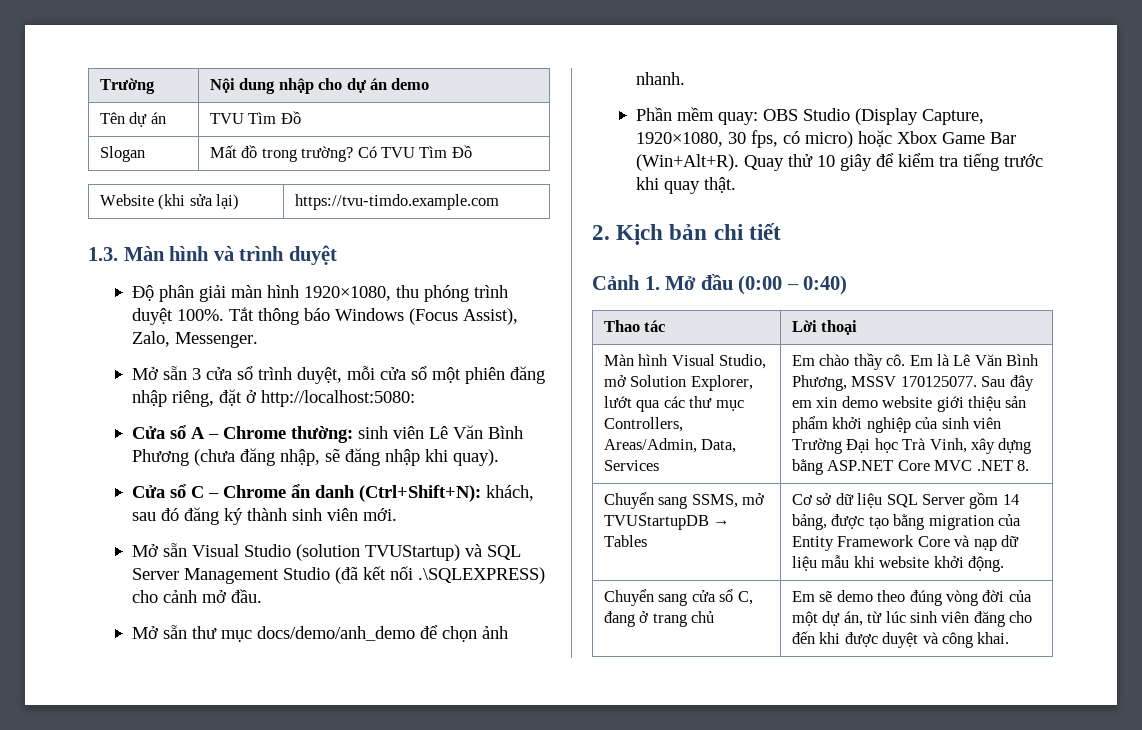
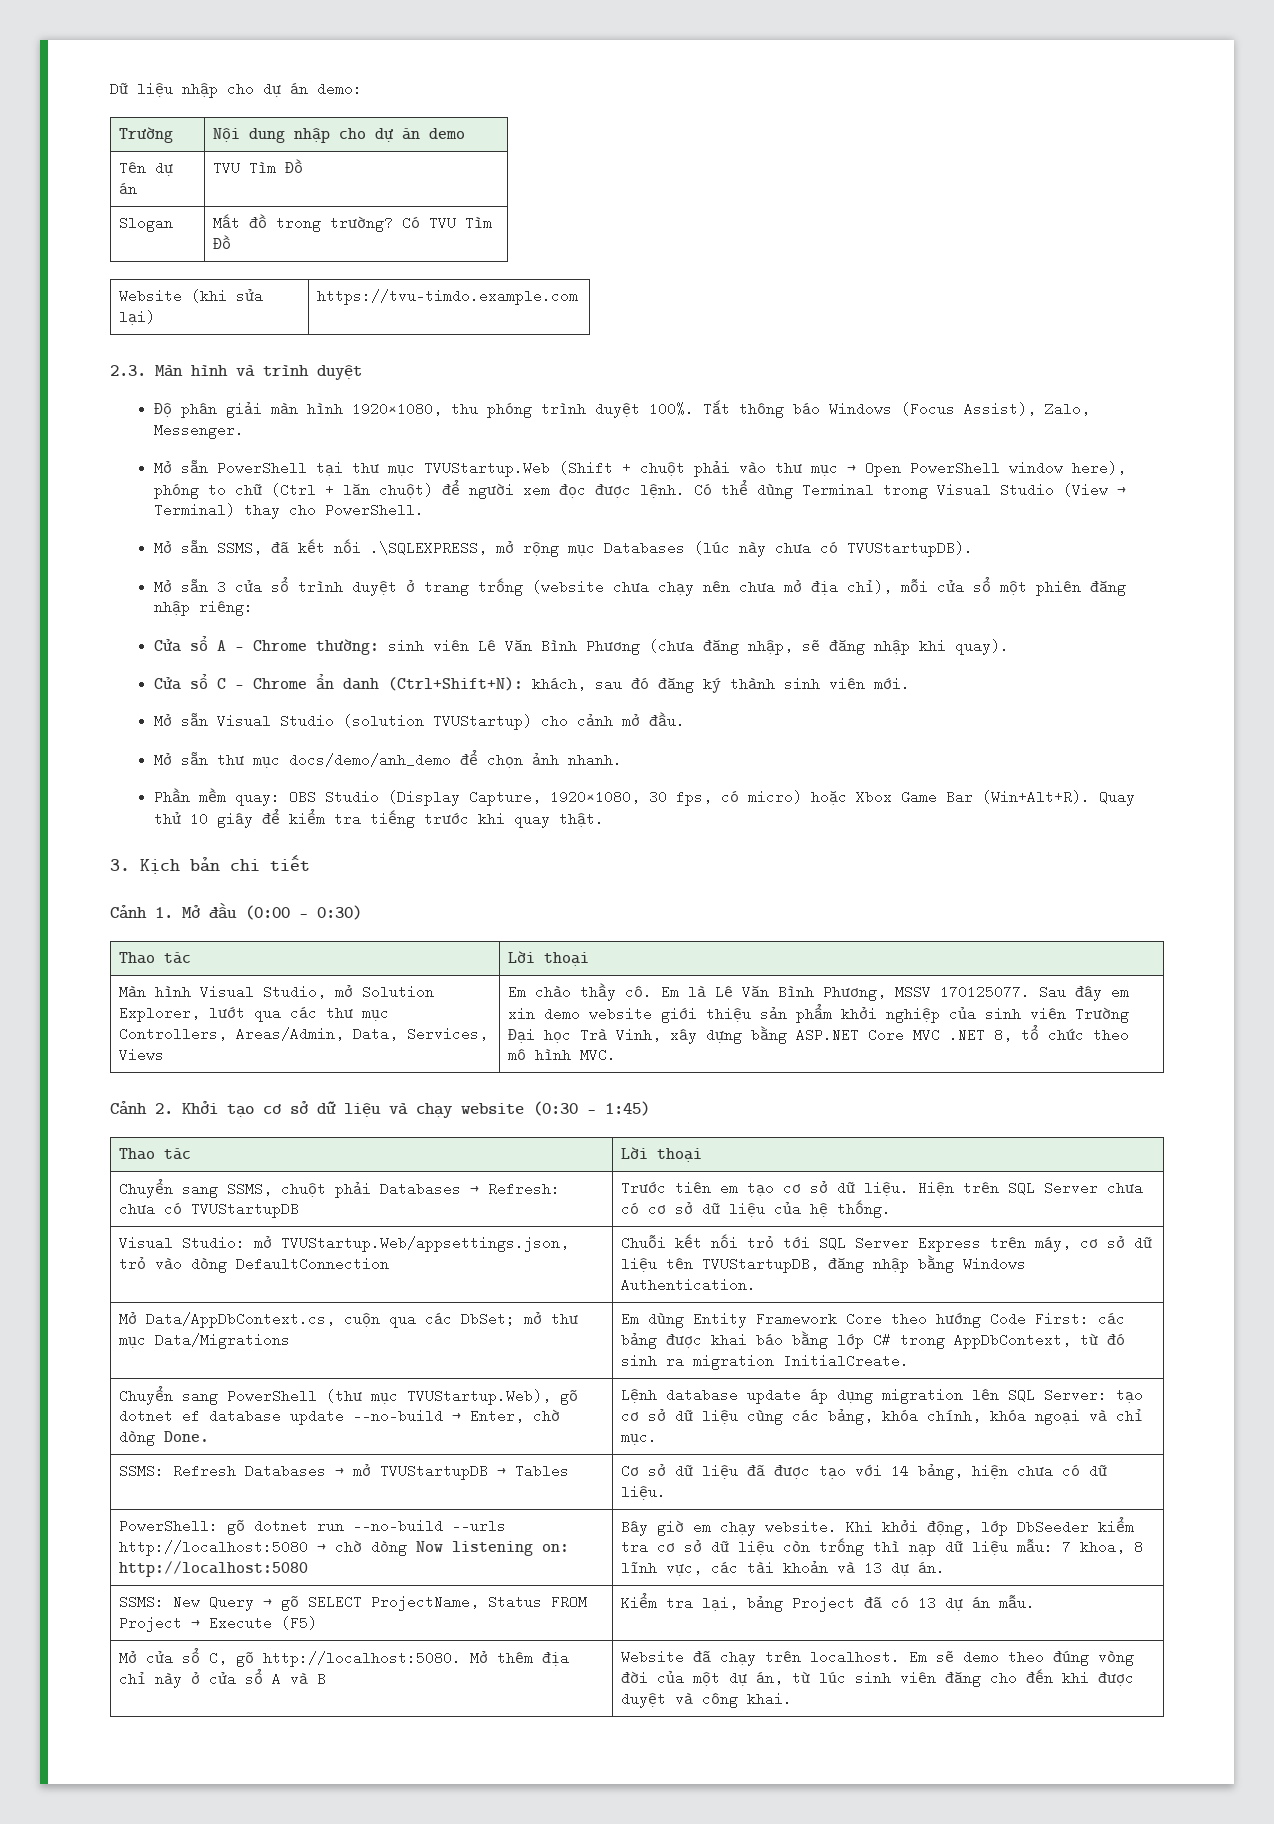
(99, 86) none -> [110,82,362,98] Dữ liệu nhập cho dự án demo: //
[88,247,118,261] 1.3. -> [110,365,146,376] 2.3.
(258, 340) none -> [153,460,1126,477] [153,480,1126,499] [153,503,424,519] [153,539,973,557] // Mở sẵn PowerShell tại thư mục TVUStartup.Web (Shift + chuột phải vào thư mục → Open PowerShell window here), phóng to chữ (Ctrl + lăn chuột) để người xem đọc được lệnh. Có thể dùng Terminal trong Visual Studio (View → Terminal) thay cho PowerShell. // Mở sẵn SSMS, đã kết nối .\SQLEXPRESS, mở rộng mục Databases (lúc này chưa có TVUStartupDB).
[296,367,342,384] duyệt, -> [351,578,892,596] duyệt ở trang trống (website chưa chạy nên chưa mở địa chỉ),
[171,389,415,407] riêng, đặt ở http://localhost:5080: -> [198,600,253,616] riêng:
[464,544,521,560] [131,566,545,584] và SQL Server Management Studio (đã kết nối .\SQLEXPRESS) -> (532, 722) none
[592,225,610,240] 2. -> [110,859,130,871] 3.
[803,275,848,295] 0:40) -> [317,905,362,920] 0:30)
[603,460,659,471] Services -> [407,1027,489,1041] [119,1048,165,1062] Services, Views
[1016,460,1029,471] [603,492,738,509] 8. // Chuyển sang SSMS, -> [994,1025,1130,1042] [508,1048,617,1062] [110,1101,650,1118] [119,1148,192,1160] [621,1147,703,1162] [119,1179,561,1198] [119,1202,300,1218] [621,1181,1144,1196] [621,1200,892,1218] [119,1236,570,1252] [119,1257,390,1273] [621,1234,1153,1252] [621,1255,1027,1273] [621,1278,757,1292] [119,1312,579,1328] [119,1333,291,1349] [621,1312,1126,1328] [621,1331,1126,1349] [621,1354,910,1370] [119,1386,579,1405] [119,1409,561,1425] [119,1430,210,1446] [621,1388,1144,1404] [621,1409,1144,1425] [621,1430,658,1445] [119,1464,345,1478] 8, tổ chức theo mô hình MVC. // Cảnh 2. Khởi tạo cơ sở dữ liệu và chạy website (0:30 – 1:45) // Thao tác | Lời thoại // Chuyển sang SSMS, chuột phải Databases → Refresh: chưa có TVUStartupDB | Trước tiên em tạo cơ sở dữ liệu. Hiện trên SQL Server chưa có cơ sở dữ liệu của hệ thống. // Visual Studio: mở TVUStartup.Web/appsettings.json, trỏ vào dòng DefaultConnection | Chuỗi kết nối trỏ tới SQL Server Express trên máy, cơ sở dữ liệu tên TVUStartupDB, đăng nhập bằng Windows Authentication. // Mở Data/AppDbContext.cs, cuộn qua các DbSet; mở thư mục Data/Migrations | Em dùng Entity Framework Core theo hướng Code First: các bảng được khai báo bằng lớp C# trong AppDbContext, từ đó sinh ra migration InitialCreate. // Chuyển sang PowerShell (thư mục TVUStartup.Web), gõ dotnet ef database update --no-build → Enter, chờ dòng Done. | Lệnh database update áp dụng migration lên SQL Server: tạo cơ sở dữ liệu cùng các bảng, khóa chính, khóa ngoại và chỉ mục. // SSMS: Refresh Databases →
[886,492,1019,509] [791,514,1021,530] [791,535,1019,551] [791,555,1004,572] [603,589,753,606] [603,611,715,627] SQL Server gồm 14 bảng, được tạo bằng migration của Entity Framework Core và nạp dữ liệu mẫu khi website khởi động. // Chuyển sang cửa sổ C, đang ở trang chủ | -> [747,1464,1108,1480] [621,1485,667,1500] [119,1519,507,1535] [119,1540,570,1556] [119,1561,309,1577] [621,1517,1135,1536] [621,1538,1144,1556] [621,1561,946,1576] [119,1595,588,1611] [119,1616,318,1632] [621,1593,1036,1612] [119,1648,570,1667] [119,1669,327,1688] [621,1650,901,1666] đã được tạo với 14 bảng, hiện chưa có dữ liệu. // PowerShell: gõ dotnet run --no-build --urls http://localhost:5080 → chờ dòng Now listening on: http://localhost:5080 | Bây giờ em chạy website. Khi khởi động, lớp DbSeeder kiểm tra cơ sở dữ liệu còn trống thì nạp dữ liệu mẫu: 7 khoa, 8 lĩnh vực, các tài khoản và 13 dự án. // SSMS: New Query → gõ SELECT ProjectName, Status FROM Project → Execute (F5) | Kiểm tra lại, bảng Project đã có 13 dự án mẫu. // Mở cửa sổ C, gõ http://localhost:5080. Mở thêm địa chỉ này ở cửa sổ A và B | Website đã chạy trên localhost.

